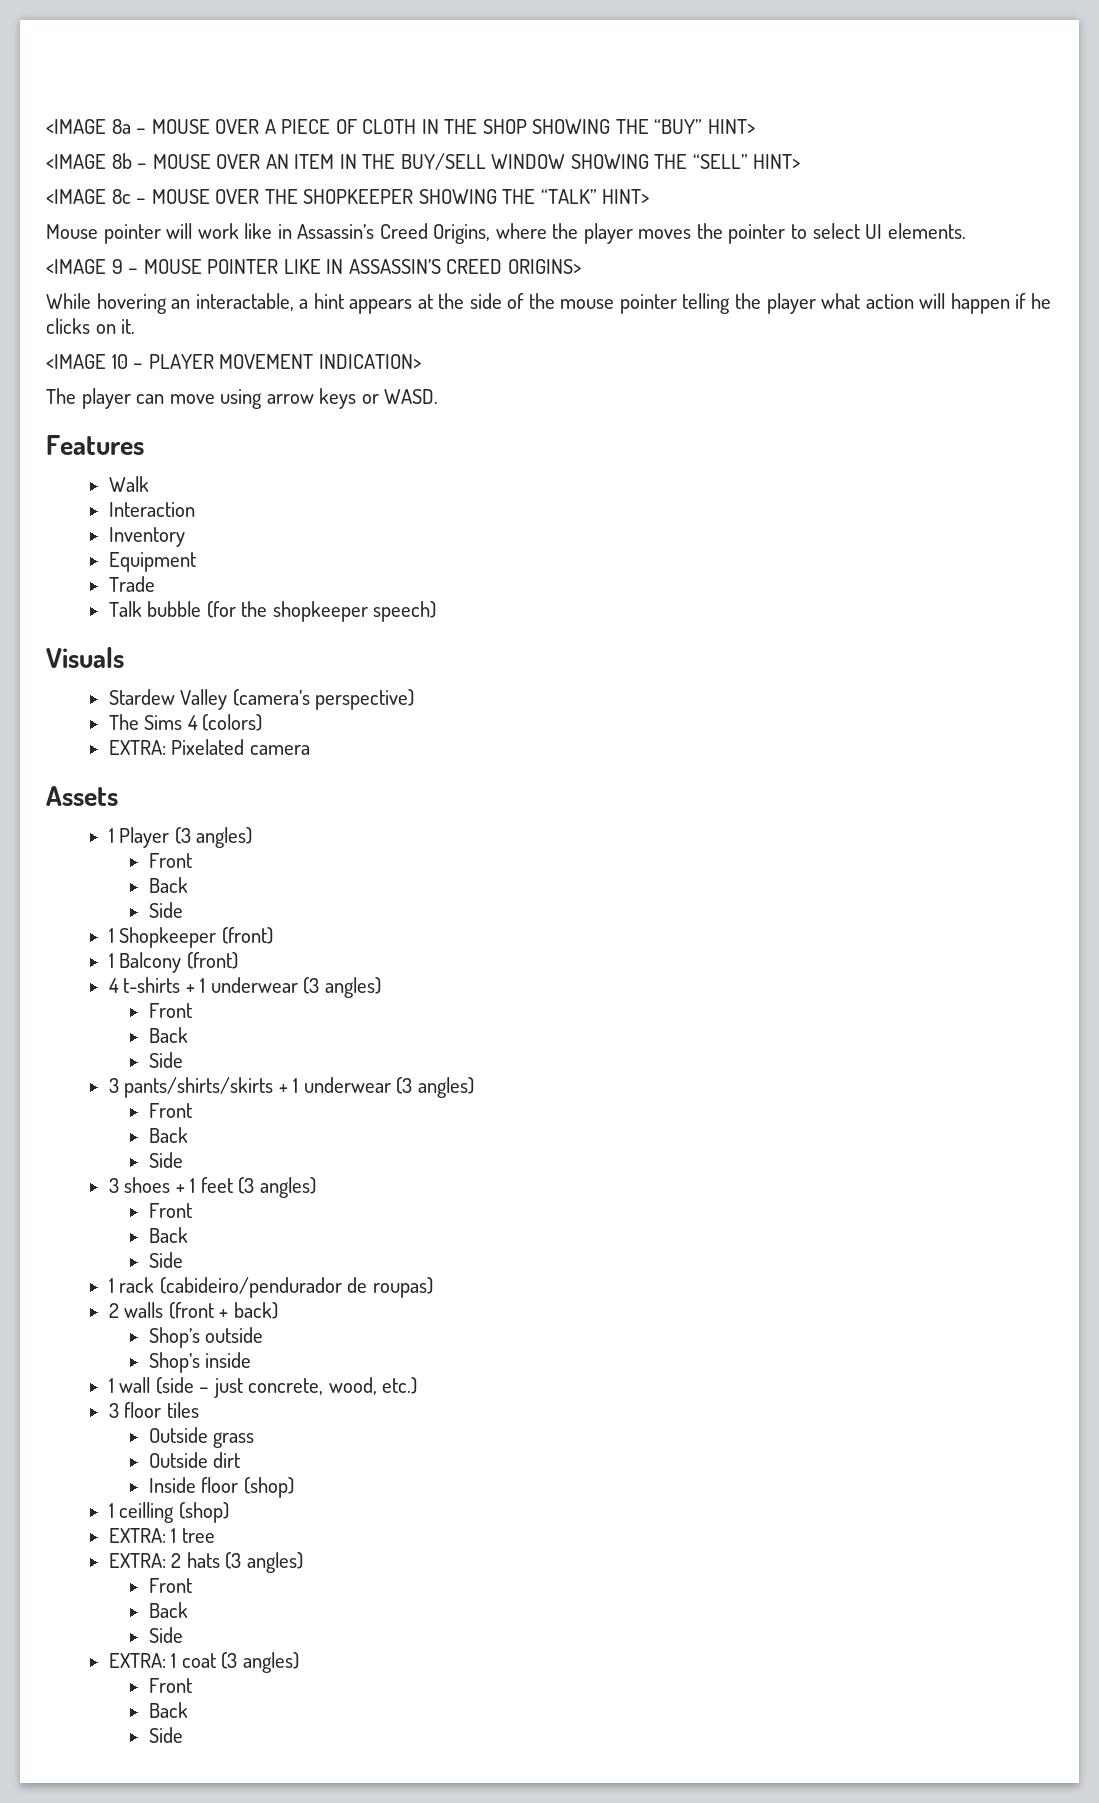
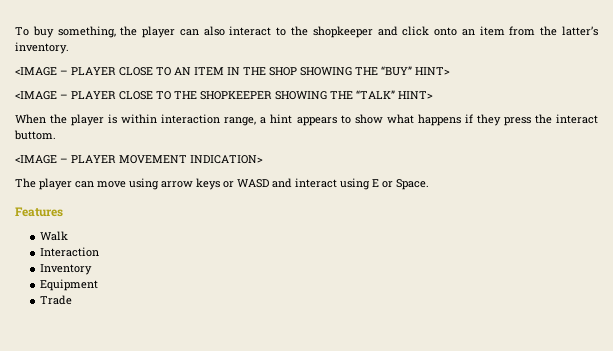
[46,119,417,134] <IMAGE 8a – MOUSE OVER A PIECE OF CLOTH -> [15,26,598,38] [15,42,69,54] [15,67,224,76] To buy something, the player can also interact to the shopkeeper and click onto an item from the latter’s inventory. // <IMAGE – PLAYER CLOSE TO AN ITEM
[111,153,801,170] [46,189,260,204] 8b – MOUSE OVER AN ITEM IN THE BUY/SELL WINDOW SHOWING THE “SELL” HINT> // <IMAGE 8c – MOUSE OVER -> [60,91,171,100] – PLAYER CLOSE TO
[46,223,966,244] [46,259,581,274] [46,293,1051,314] [46,318,136,334] [46,354,128,369] Mouse pointer will work like in Assassin’s Creed Origins, where the player moves the pointer to select UI elements. // <IMAGE 9 – MOUSE POINTER LIKE IN ASSASSIN’S CREED ORIGINS> // While hovering an interactable, a hint appears at the side of the mouse pointer telling the player what action will happen if he clicks on it. // <IMAGE 10 -> [15,114,598,126] [14,130,56,140] [15,155,57,164] When the player is within interaction range, a hint appears to show what happens if they press the interact buttom. // <IMAGE
[384,389,439,404] WASD. -> [237,178,429,190] WASD and interact using E or Space.
[108,601,437,622] [46,647,124,668] [108,689,415,710] [108,714,263,731] [108,739,310,755] [46,786,118,806] [108,827,253,848] [148,853,192,868] [148,877,188,893] [148,902,183,918] [108,927,273,948] [108,952,238,973] [108,977,381,998] [148,1003,192,1018] [148,1027,188,1043] [148,1052,183,1068] [108,1077,474,1098] [148,1103,192,1118] [148,1127,188,1143] [148,1152,183,1168] [108,1177,316,1198] [148,1203,192,1218] [148,1227,188,1243] [148,1252,183,1268] [108,1277,433,1298] [108,1302,278,1319] [148,1327,264,1348] [148,1352,252,1373] [108,1377,418,1398] [108,1402,199,1418] [148,1427,255,1448] [148,1452,241,1468] [148,1477,294,1498] [108,1502,229,1523] [108,1528,215,1543] [108,1552,303,1573] [148,1578,192,1593] [148,1602,188,1618] [148,1627,183,1643] [108,1652,299,1673] [148,1678,192,1693] [148,1702,188,1718] [148,1727,183,1743] // Talk bubble (for the shopkeeper speech) // Visuals // Stardew Valley (camera’s perspective) // The Sims 4 (colors) // EXTRA: Pixelated camera // Assets // 1 Player (3 angles) // Front // Back // Side // 1 Shopkeeper (front) // 1 Balcony (front) // 4 t-shirts + 1 underwear (3 angles) // Front // Back // Side // 3 pants/shirts/skirts + 1 underwear (3 angles) // Front // Back // Side // 3 shoes + 1 feet (3 angles) // Front // Back // Side // 1 rack (cabideiro/pendurador de roupas) // 2 walls (front + back) // Shop’s outside // Shop’s inside // 1 wall (side – just concrete, wood, etc.) // 3 floor tiles // Outside grass // Outside dirt // Inside floor (shop) // 1 ceilling (shop) // EXTRA: 1 tree // EXTRA: 2 hats (3 angles) // Front // Back // Side // EXTRA: 1 coat (3 angles) // Front // Back // Side -> (73, 300) none

